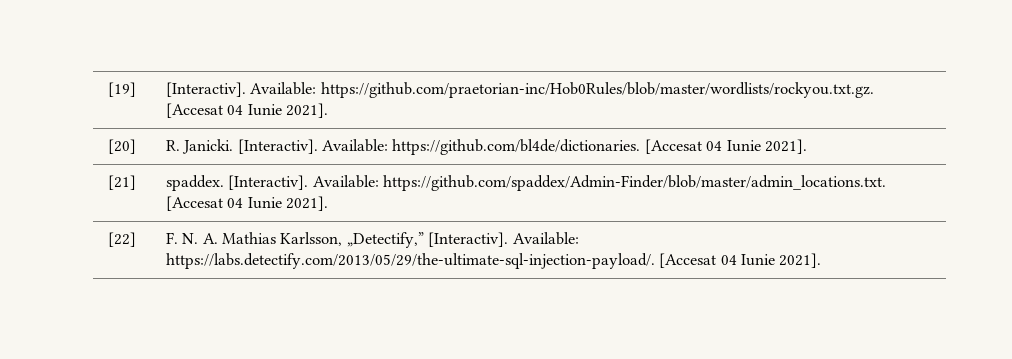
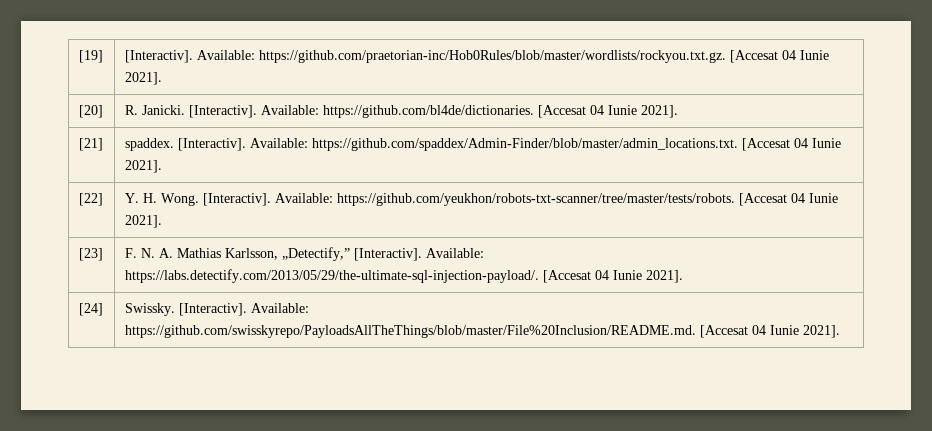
(136, 239) none -> [124,193,838,206] [124,215,162,228] [78,248,103,261] | Y. H. Wong. [Interactiv]. Available: https://github.com/yeukhon/robots-txt-scanner/tree/master/tests/robots. [Accesat 04 Iunie 2021]. // [23]
(822, 260) none -> [78,303,103,316] [124,303,309,316] [124,325,840,338] // [24] | Swissky. [Interactiv]. Available: https://github.com/swisskyrepo/PayloadsAllTheThings/blob/master/File%20Inclusion/README.md. [Accesat 04 Iunie 2021].

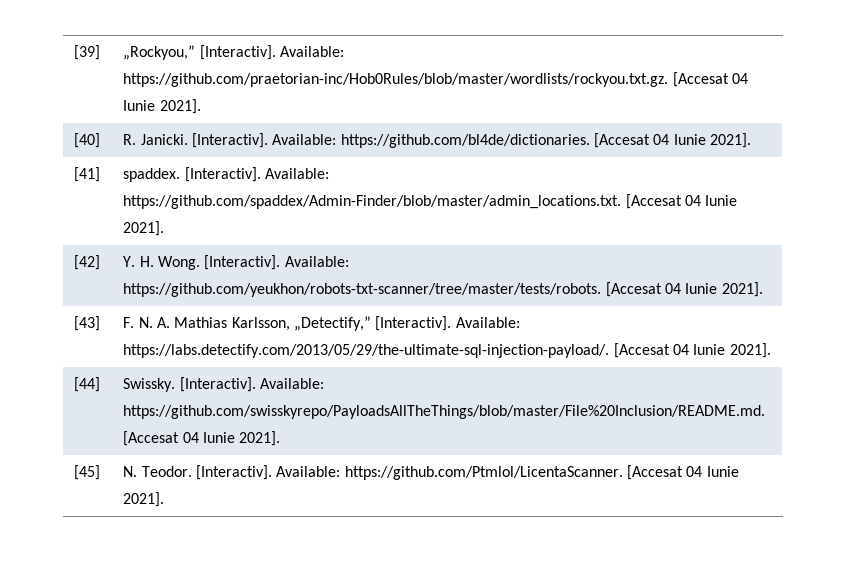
[78,50,103,63] [19] | -> [74,45,101,60] [123,45,196,60] [39] | „Rockyou,”
[78,105,103,118] [20] -> [74,133,101,148] [40]
[78,138,103,151] [21] -> [74,167,101,182] [41]
[78,193,103,206] [22] -> [74,255,101,270] [42]
[78,248,103,261] [23] -> [74,316,101,331] [43]
[78,303,103,316] [24] -> [74,377,101,392] [44]
(840, 331) none -> [74,465,101,480] [123,465,739,480] [123,492,165,507] // [45] | N. Teodor. [Interactiv]. Available: https://github.com/Ptmlol/LicentaScanner. [Accesat 04 Iunie 2021].

